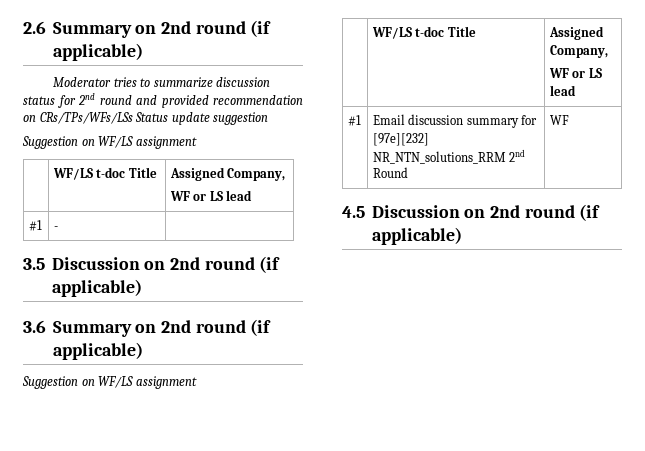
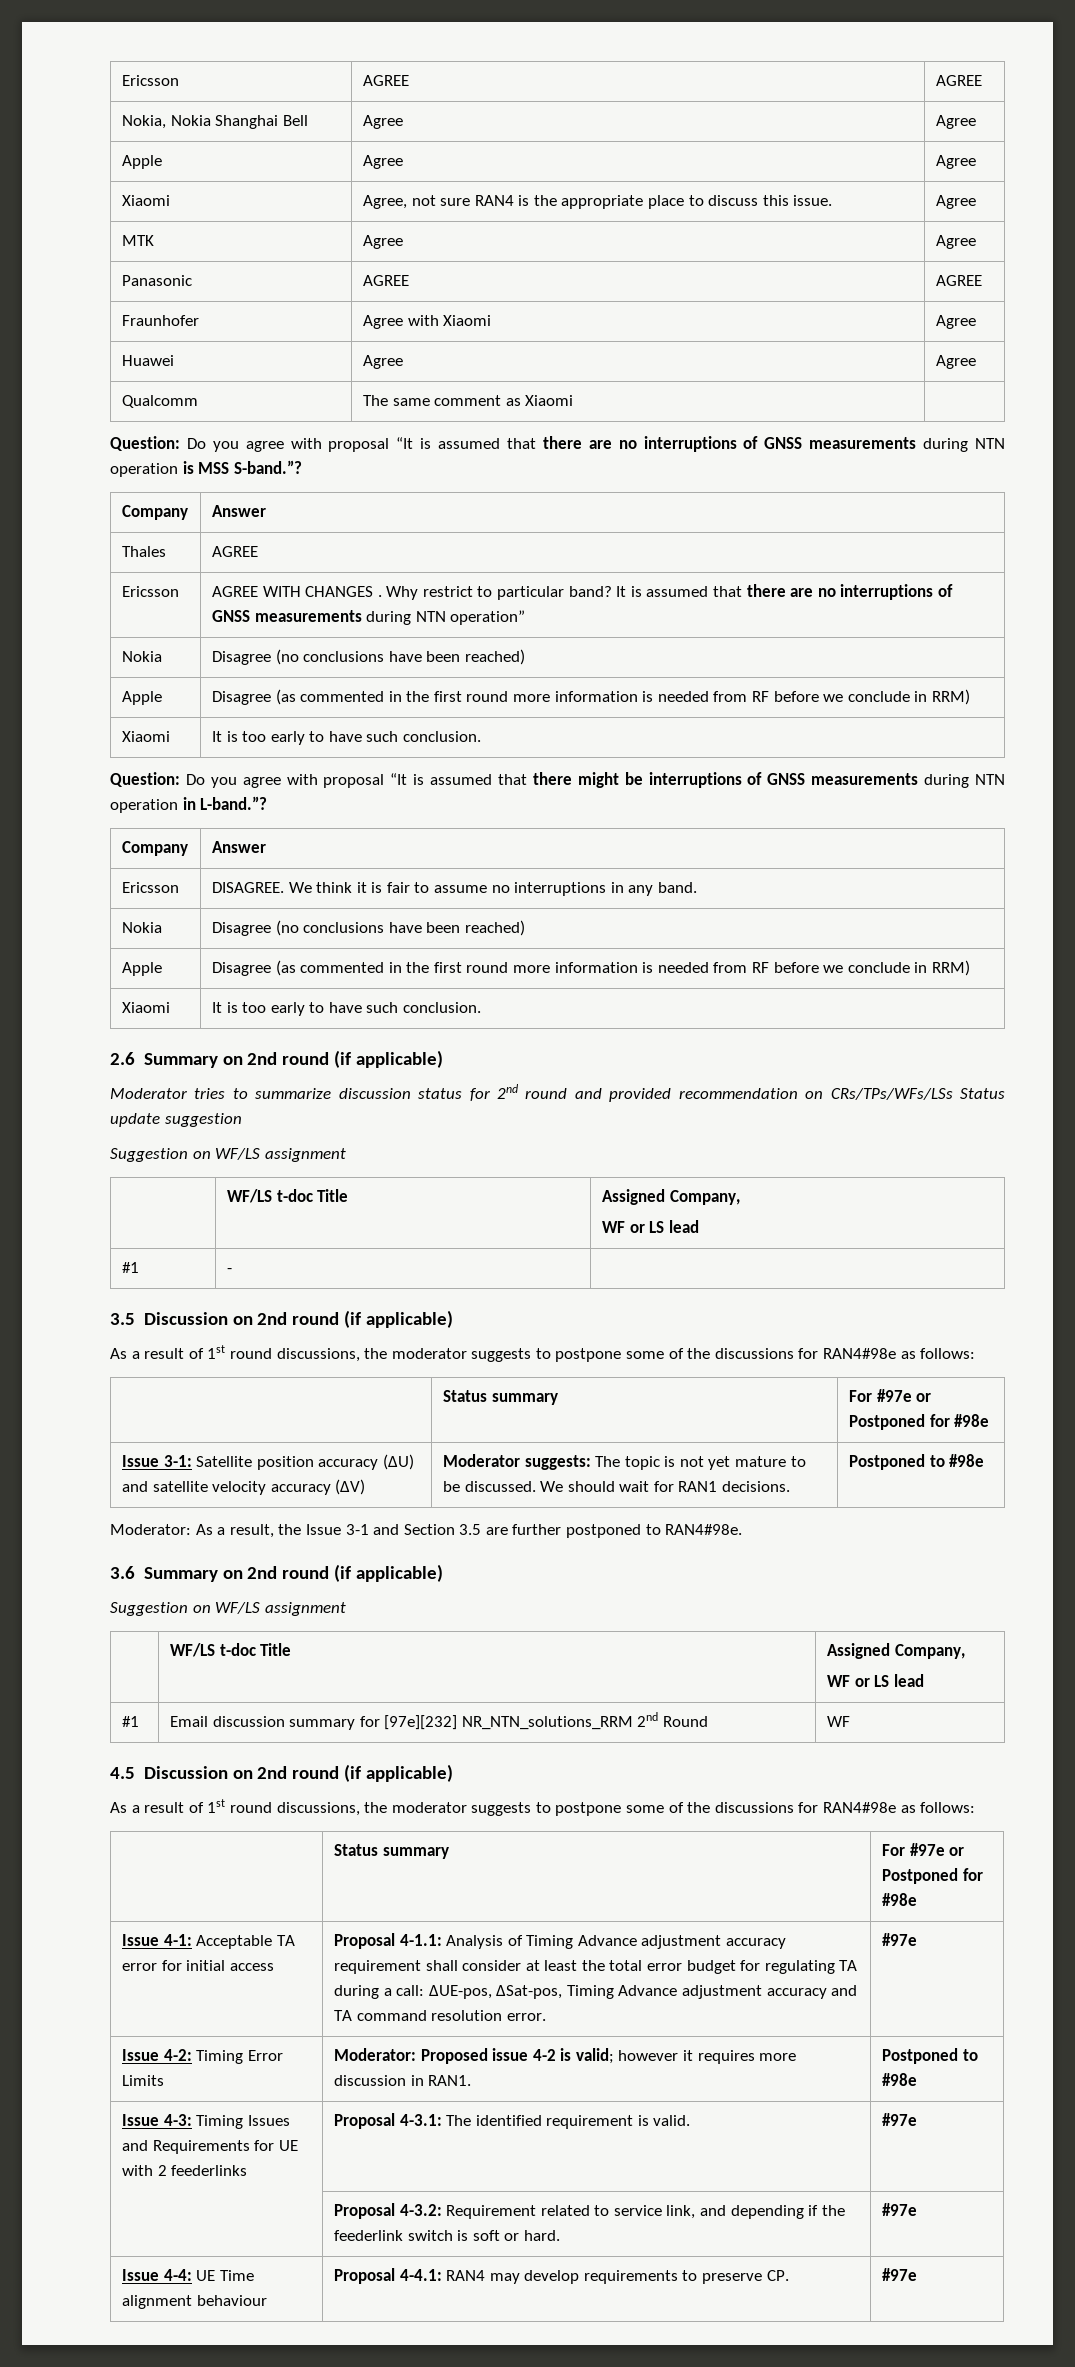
(23, 27) none -> [121,75,179,86] [362,75,409,86] [935,75,982,86] [121,115,308,129] [362,115,403,129] [935,115,976,129] [121,155,162,169] [362,155,403,169] [935,155,976,169] [121,195,170,206] [362,195,833,209] [935,195,976,209] [121,235,154,246] [362,235,403,249] [935,235,976,249] [121,275,192,286] [362,275,409,286] [935,275,982,286] [121,315,199,326] [362,315,492,329] [935,315,976,329] [121,355,174,366] [362,355,403,369] [935,355,976,369] [121,395,198,408] [362,395,574,406] [110,436,1006,452] [110,460,302,477] [121,505,188,520] [211,505,266,517] [121,546,166,557] [211,546,258,557] [121,586,179,597] [211,584,953,600] [211,610,526,625] [121,651,162,662] [211,649,525,665] [121,691,162,705] [211,689,970,705] [121,731,170,742] [211,731,482,745] [110,772,1006,788] [110,796,268,813] [121,841,188,856] [211,841,266,853] [121,882,179,893] [211,882,698,896] [121,922,162,933] [211,920,525,936] [121,962,162,976] [211,960,970,976] [121,1002,170,1013] [211,1002,482,1016] Ericsson | AGREE | AGREE // Nokia, Nokia Shanghai Bell | Agree | Agree // Apple | Agree | Agree // Xiaomi | Agree, not sure RAN4 is the appropriate place to discuss this issue. | Agree // MTK | Agree | Agree // Panasonic | AGREE | AGREE // Fraunhofer | Agree with Xiaomi | Agree // Huawei | Agree | Agree // Qualcomm | The same comment as Xiaomi | // Question: Do you agree with proposal “It is assumed that there are no interruptions of GNSS measurements during NTN operation is MSS S-band.”? // Company | Answer // Thales | AGREE // Ericsson | AGREE WITH CHANGES . Why restrict to particular band? It is assumed that there are no interruptions of GNSS measurements during NTN operation” // Nokia | Disagree (no conclusions have been reached) // Apple | Disagree (as commented in the first round more information is needed from RF before we conclude in RRM) // Xiaomi | It is too early to have such conclusion. // Question: Do you agree with proposal “It is assumed that there might be interruptions of GNSS measurements during NTN operation in L-band.”? // Company | Answer // Ericsson | DISAGREE. We think it is fair to assume no interruptions in any band. // Nokia | Disagree (no conclusions have been reached) // Apple | Disagree (as commented in the first round more information is needed from RF before we conclude in RRM) // Xiaomi | It is too early to have such conclusion. //
(142, 288) none -> [110,1345,976,1362] [442,1390,558,1405] [848,1389,932,1402] [848,1414,990,1430] [121,1454,414,1470] [121,1479,366,1495] [442,1454,806,1470] [442,1481,791,1492] [848,1454,985,1470] [110,1524,743,1538] // As a result of 1st round discussions, the moderator suggests to postpone some of the discussions for RAN4#98e as follows: // | Status summary | For #97e or Postponed for #98e // Issue 3-1: Satellite position accuracy (ΔU) and satellite velocity accuracy (ΔV) | Moderator suggests: The topic is not yet mature to be discussed. We should wait for RAN1 decisions. | Postponed to #98e // Moderator: As a result, the Issue 3-1 and Section 3.5 are further postponed to RAN4#98e.
(462, 236) none -> [110,1799,976,1816] [333,1844,449,1859] [881,1843,965,1856] [881,1868,983,1884] [881,1893,917,1906] [121,1934,295,1949] [121,1960,274,1971] [333,1933,787,1949] [333,1960,858,1974] [333,1985,858,1999] [333,2010,546,2021] [881,1933,917,1946] [121,2049,283,2064] [121,2075,164,2086] [333,2048,797,2064] [333,2075,472,2086] [881,2048,978,2064] [881,2073,917,2086] [121,2114,290,2129] [121,2140,298,2154] [121,2165,248,2176] [333,2113,691,2129] [881,2113,917,2126] [333,2203,845,2219] [333,2230,560,2241] [881,2203,917,2216] [121,2269,254,2281] [121,2295,267,2309] [333,2268,789,2284] [881,2268,917,2281] // As a result of 1st round discussions, the moderator suggests to postpone some of the discussions for RAN4#98e as follows: // | Status summary | For #97e or Postponed for #98e // Issue 4-1: Acceptable TA error for initial access | Proposal 4-1.1: Analysis of Timing Advance adjustment accuracy requirement shall consider at least the total error budget for regulating TA during a call: ΔUE-pos, ΔSat-pos, Timing Advance adjustment accuracy and TA command resolution error. | #97e // Issue 4-2: Timing Error Limits | Moderator: Proposed issue 4-2 is valid; however it requires more discussion in RAN1. | Postponed to #98e // Issue 4-3: Timing Issues and Requirements for UE with 2 feederlinks | Proposal 4-3.1: The identified requirement is valid. | #97e // | Proposal 4-3.2: Requirement related to service link, and depending if the feederlink switch is soft or hard. | #97e // Issue 4-4: UE Time alignment behaviour | Proposal 4-4.1: RAN4 may develop requirements to preserve CP. | #97e

